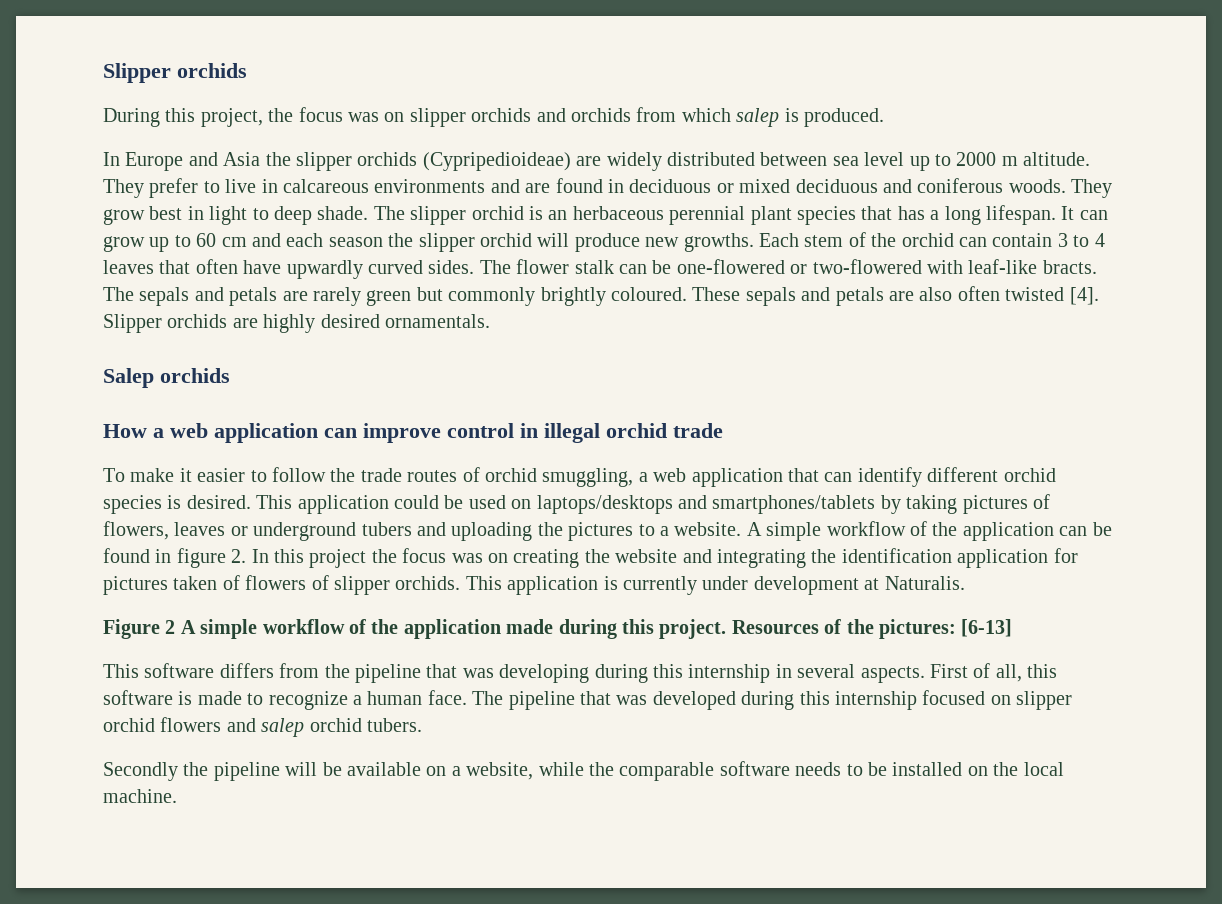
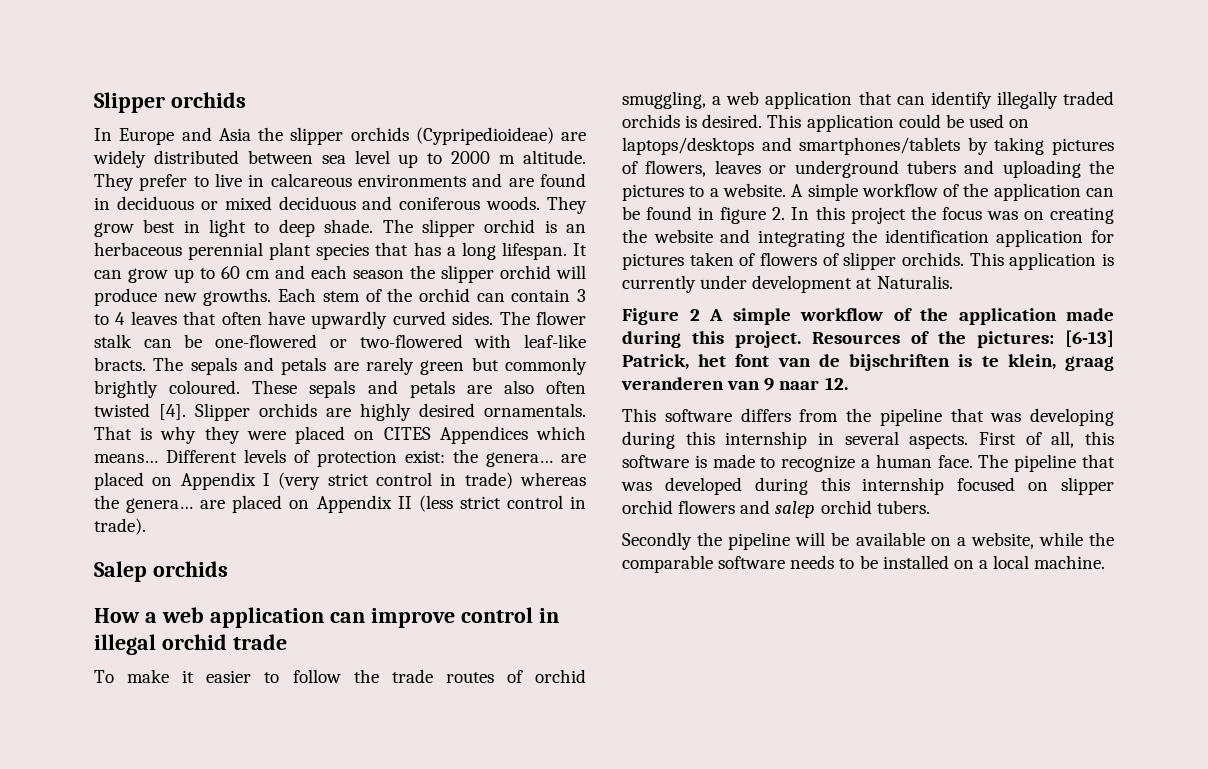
[103,63,247,83] [103,107,884,127] Slipper orchids // During this project, the focus was on slipper orchids and orchids from which salep is produced. -> [94,92,246,113] Slipper orchids
(490, 321) none -> [94,426,586,444] [94,449,586,467] [94,472,586,490] [94,495,587,513] [94,518,146,535] That is why they were placed on CITES Appendices which means… Different levels of protection exist: the genera… are placed on Appendix I (very strict control in trade) whereas the genera… are placed on Appendix II (less strict control in trade).
[927,467,1056,482] [103,495,162,514] different orchid species -> [996,91,1114,109] [622,114,680,128] illegally traded orchids
(1013, 628) none -> [622,354,1114,371] [621,377,848,391] Patrick, het font van de bijschriften is te klein, graag veranderen van 9 naar 12.
[993,762,1019,776] the -> [978,560,988,569] a

